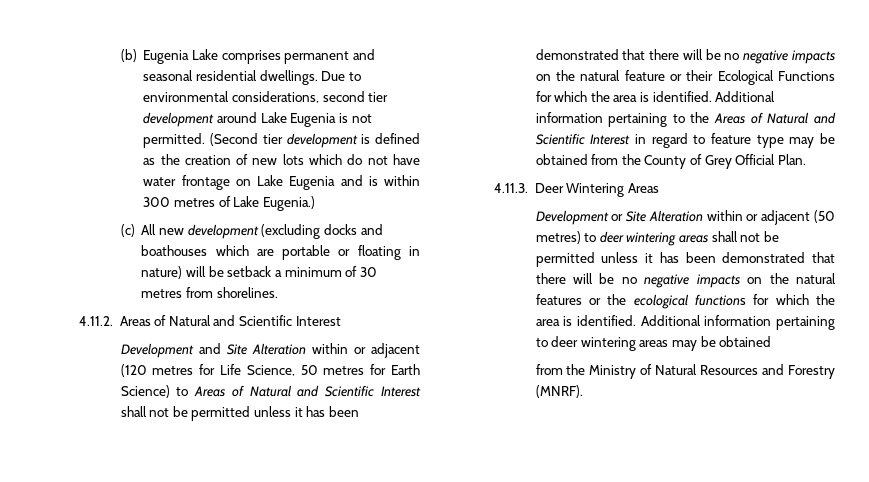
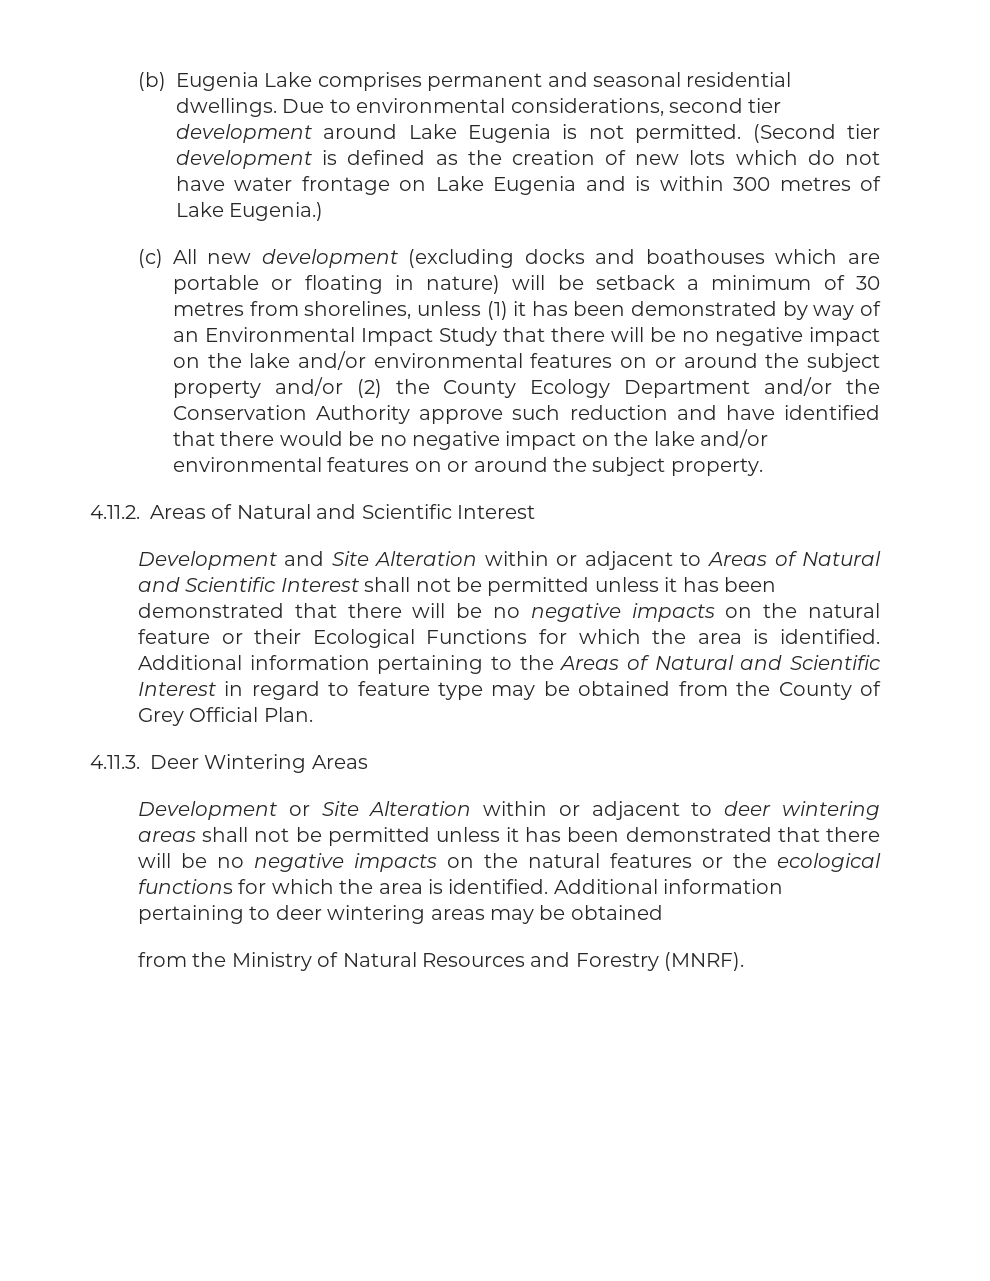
[216,287,278,298] shorelines. -> [304,301,881,320] [172,327,880,346] [172,351,881,372] [172,377,880,398] [172,405,880,424] [172,429,768,450] [172,457,763,476] shorelines, unless (1) it has been demonstrated by way of an Environmental Impact Study that there will be no negative impact on the lake and/or environmental features on or around the subject property and/or (2) the County Ecology Department and/or the Conservation Authority approve such reduction and have identified that there would be no negative impact on the lake and/or environmental features on or around the subject property.
[120,364,421,377] [120,385,170,398] (120 metres for Life Science, 50 metres for Earth Science) -> (673, 560) none
[814,210,835,223] [535,231,581,244] (50 metres) -> (680, 810) none

